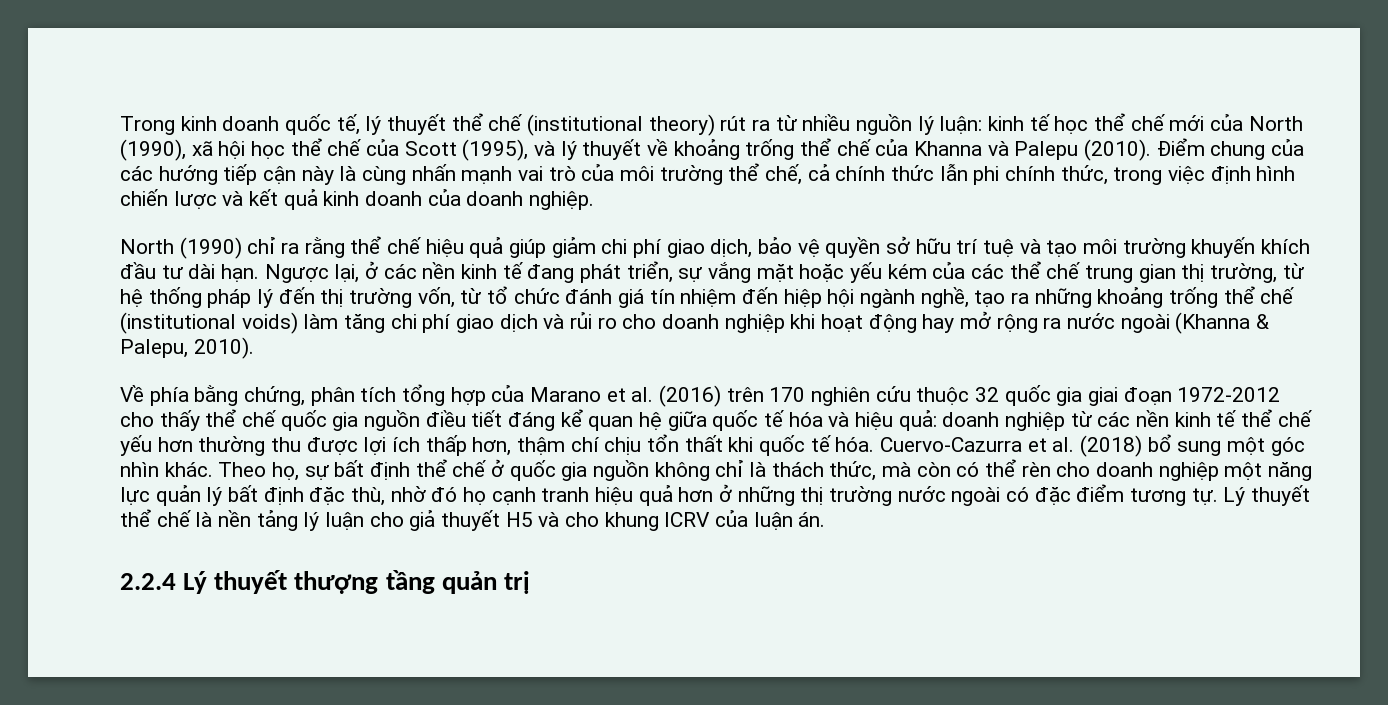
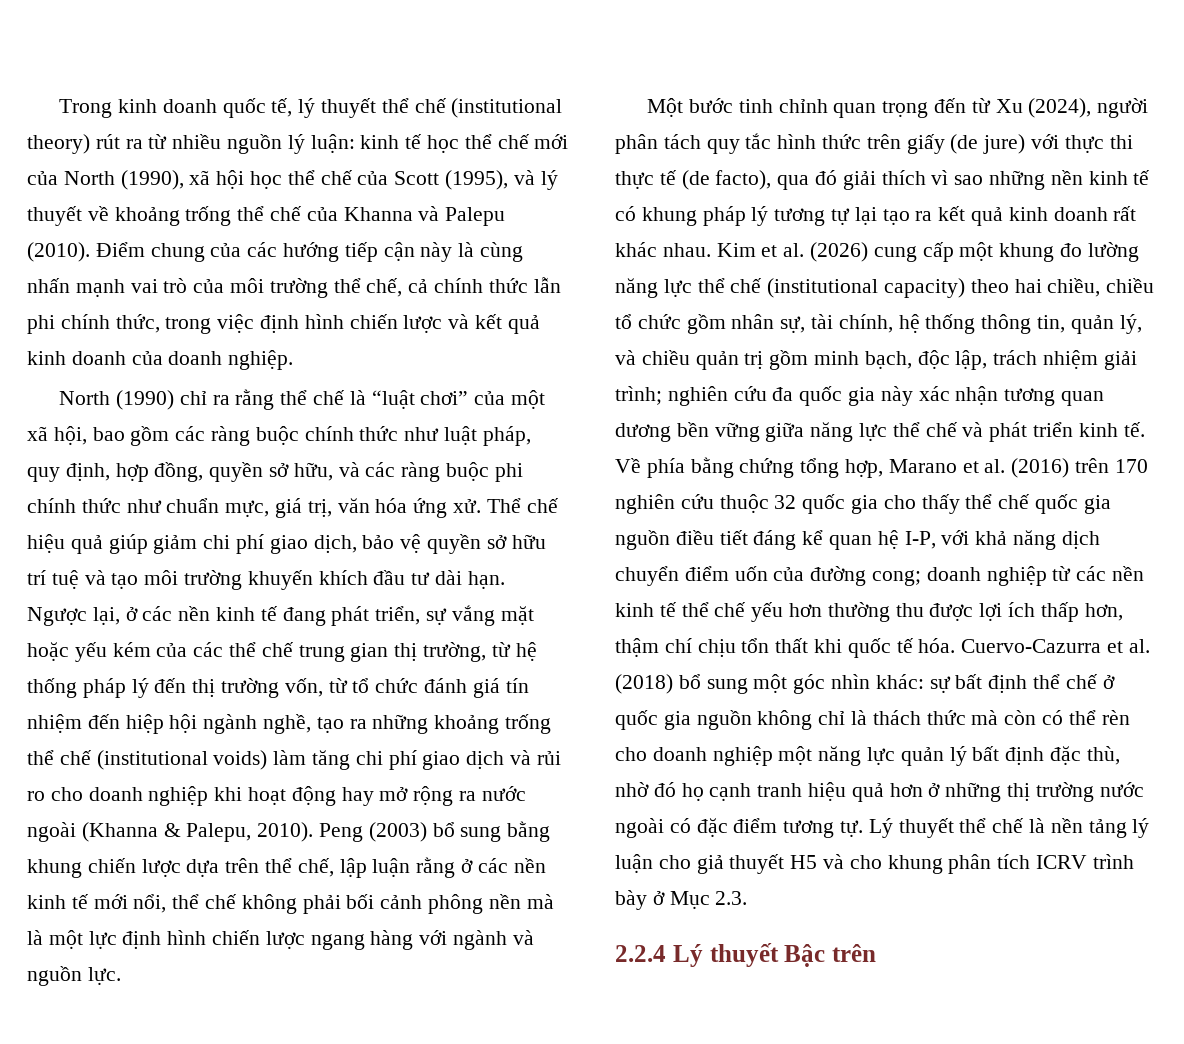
(422, 245) none -> [349,390,545,409] [27,426,531,446] [27,462,523,482] [27,498,559,518] là “luật chơi” của một xã hội, bao gồm các ràng buộc chính thức như luật pháp, quy định, hợp đồng, quyền sở hữu, và các ràng buộc phi chính thức như chuẩn mực, giá trị, văn hóa ứng xử. Thể chế
[120,384,525,406] // Về phía bằng chứng, phân tích tổng hợp của -> [319,821,551,842] [27,857,546,878] [27,894,554,914] [27,930,534,950] [27,966,121,986] [647,98,1149,118] [615,133,1133,154] [615,170,1151,190] [615,206,1137,226] [615,242,1139,262] [615,278,1155,298] [615,314,1142,334] [615,350,1137,370] [615,386,1105,406] [615,422,1145,442] [615,457,884,478] Peng (2003) bổ sung bằng khung chiến lược dựa trên thể chế, lập luận rằng ở các nền kinh tế mới nổi, thể chế không phải bối cảnh phông nền mà là một lực định hình chiến lược ngang hàng với ngành và nguồn lực. // Một bước tinh chỉnh quan trọng đến từ Xu (2024), người phân tách quy tắc hình thức trên giấy (de jure) với thực thi thực tế (de facto), qua đó giải thích vì sao những nền kinh tế có khung pháp lý tương tự lại tạo ra kết quả kinh doanh rất khác nhau. Kim et al. (2026) cung cấp một khung đo lường năng lực thể chế (institutional capacity) theo hai chiều, chiều tổ chức gồm nhân sự, tài chính, hệ thống thông tin, quản lý, và chiều quản trị gồm minh bạch, độc lập, trách nhiệm giải trình; nghiên cứu đa quốc gia này xác nhận tương quan dương bền vững giữa năng lực thể chế và phát triển kinh tế. Về phía bằng chứng tổng hợp,
[1088,387,1281,406] giai đoạn 1972-2012 -> (879, 504) none
[667,410,937,431] giữa quốc tế hóa và hiệu quả: -> [904,530,1100,550] [615,566,922,586] I-P, với khả năng dịch chuyển điểm uốn của đường cong;
[164,462,300,481] khác. Theo họ, -> [875,674,924,689] khác:
[829,461,877,481] thức, -> [926,710,966,725] thức
[664,510,826,530] ICRV của luận án. -> [948,854,1134,874] [615,890,748,910] phân tích ICRV trình bày ở Mục 2.3.
[294,570,530,594] thượng tầng quản trị -> [784,944,876,967] Bậc trên

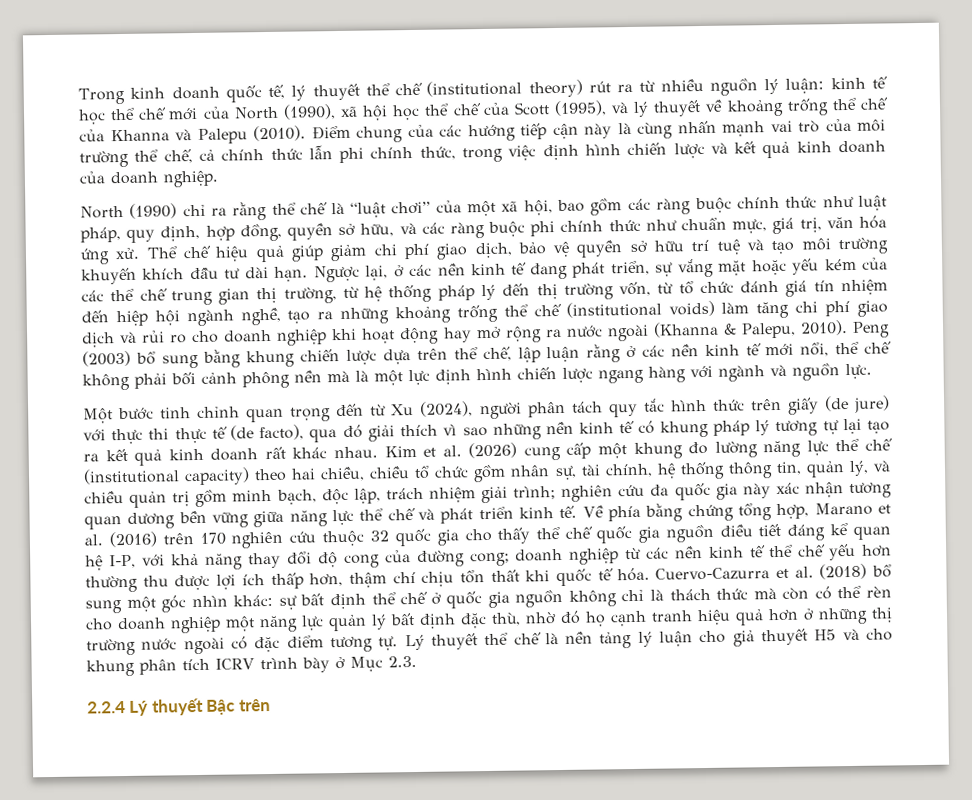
[1061,531,1100,549] [615,566,768,586] dịch chuyển điểm uốn -> [247,551,380,569] thay đổi độ cong

